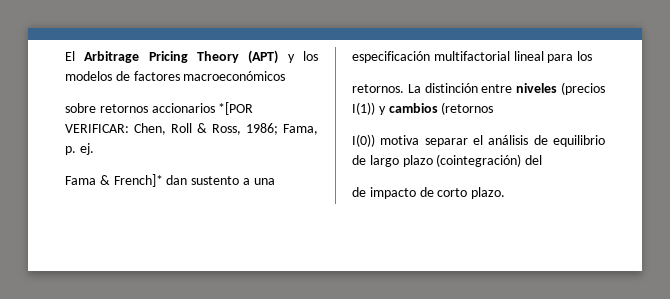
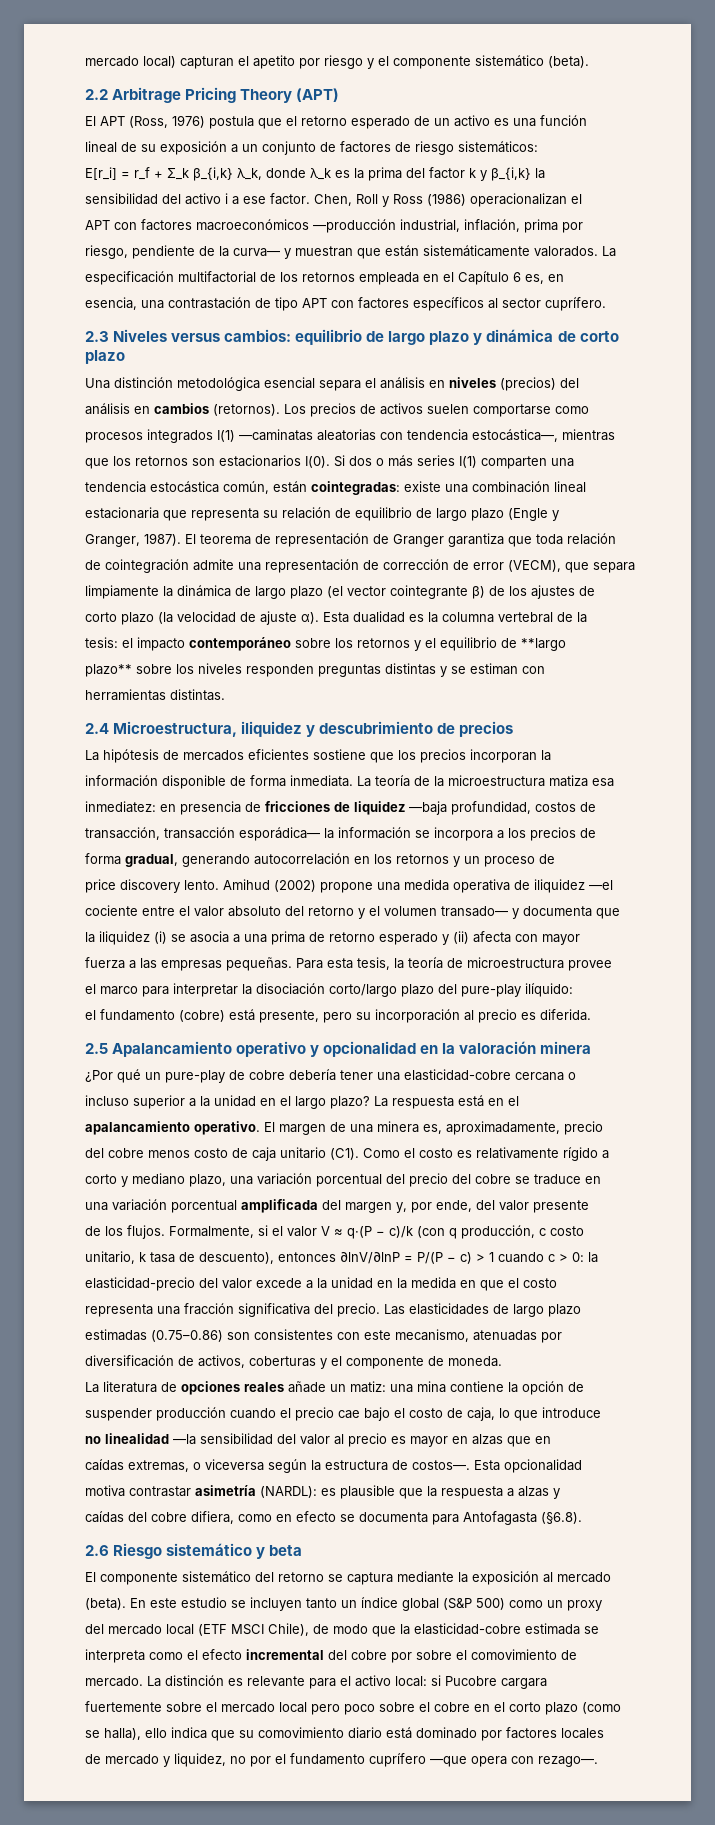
[65,50,318,64] [65,71,286,81] [65,102,254,115] [65,123,318,135] [65,143,94,155] [65,174,275,187] [352,51,593,63] [352,82,605,95] [352,102,494,115] [352,134,529,147] El Arbitrage Pricing Theory (APT) y los modelos de factores macroeconómicos // sobre retornos accionarios *[POR VERIFICAR: Chen, Roll & Ross, 1986; Fama, p. ej. // Fama & French]* dan sustento a una especificación multifactorial lineal para los // retornos. La distinción entre niveles (precios I(1)) y cambios (retornos // I(0)) motiva separar el análisis -> [85,55,589,69] [85,87,340,103] [85,115,587,129] [85,141,538,155] [85,167,545,181] [85,193,582,207] [85,219,583,233] [85,245,616,259] [85,271,564,285] [85,297,606,311] [85,329,619,345] [85,350,125,364] [85,377,579,391] [85,403,589,417] [85,429,615,443] [85,455,574,469] [85,481,586,495] [85,507,331,521] mercado local) capturan el apetito por riesgo y el componente sistemático (beta). // 2.2 Arbitrage Pricing Theory (APT) // El APT (Ross, 1976) postula que el retorno esperado de un activo es una función // lineal de su exposición a un conjunto de factores de riesgo sistemáticos: // E[r_i] = r_f + Σ_k β_{i,k} λ_k, donde λ_k es la prima del factor k y β_{i,k} la // sensibilidad del activo i a ese factor. Chen, Roll y Ross (1986) operacionalizan el // APT con factores macroeconómicos —producción industrial, inflación, prima por // riesgo, pendiente de la curva— y muestran que están sistemáticamente valorados. La // especificación multifactorial de los retornos empleada en el Capítulo 6 es, en // esencia, una contrastación de tipo APT con factores específicos al sector cuprífero. // 2.3 Niveles versus cambios: equilibrio de largo plazo y dinámica de corto plazo // Una distinción metodológica esencial separa el análisis en niveles (precios) del // análisis en cambios (retornos). Los precios de activos suelen comportarse como // procesos integrados I(1) —caminatas aleatorias con tendencia estocástica—, mientras // que los retornos son estacionarios I(0). Si dos o más series I(1) comparten una // tendencia estocástica común, están cointegradas: existe una combinación lineal // estacionaria que representa su relación
[436,154,543,167] [352,187,506,199] (cointegración) del // de impacto de corto plazo. -> [508,508,559,521] [85,533,616,547] [85,559,635,573] [85,585,595,599] [85,611,587,625] [85,637,566,651] [85,663,545,677] [85,689,225,701] [85,721,514,737] [85,749,551,763] [85,775,614,789] [85,801,596,815] [85,827,596,841] [85,853,555,867] [85,879,613,893] [85,905,620,919] [85,931,580,945] [85,957,612,971] [85,983,573,997] [85,1009,591,1023] [85,1041,592,1057] [85,1069,576,1083] [85,1095,519,1109] [85,1121,603,1135] [85,1147,609,1161] [85,1173,601,1187] [85,1199,589,1213] [85,1225,584,1239] [85,1251,598,1264] [85,1277,557,1291] [85,1303,581,1317] [85,1329,562,1343] [85,1355,502,1369] [85,1381,584,1395] [85,1407,601,1421] [85,1433,551,1447] [85,1459,582,1473] [85,1485,560,1499] [85,1511,582,1525] [85,1543,303,1559] [85,1571,611,1585] [85,1597,602,1611] [85,1623,599,1637] [85,1649,577,1663] [85,1675,547,1689] [85,1701,621,1715] [85,1727,604,1741] [85,1753,598,1767] (Engle y // Granger, 1987). El teorema de representación de Granger garantiza que toda relación // de cointegración admite una representación de corrección de error (VECM), que separa // limpiamente la dinámica de largo plazo (el vector cointegrante β) de los ajustes de // corto plazo (la velocidad de ajuste α). Esta dualidad es la columna vertebral de la // tesis: el impacto contemporáneo sobre los retornos y el equilibrio de **largo // plazo** sobre los niveles responden preguntas distintas y se estiman con // herramientas distintas. // 2.4 Microestructura, iliquidez y descubrimiento de precios // La hipótesis de mercados eficientes sostiene que los precios incorporan la // información disponible de forma inmediata. La teoría de la microestructura matiza esa // inmediatez: en presencia de fricciones de liquidez —baja profundidad, costos de // transacción, transacción esporádica— la información se incorpora a los precios de // forma gradual, generando autocorrelación en los retornos y un proceso de // price discovery lento. Amihud (2002) propone una medida operativa de iliquidez —el // cociente entre el valor absoluto del retorno y el volumen transado— y documenta que // la iliquidez (i) se asocia a una prima de retorno esperado y (ii) afecta con mayor // fuerza a las empresas pequeñas. Para esta tesis, la teoría de microestructura provee // el marco para interpretar la disociación corto/largo plazo del pure-play ilíquido: // el fundamento (cobre) está presente, pero su incorporación al precio es diferida. // 2.5 Apalancamiento operativo y opcionalidad en la valoración minera // ¿Por qué un pure-play de cobre debería tener una elasticidad-cobre cercana o // incluso superior a la unidad en el largo plazo? La respuesta está en el // apalancamiento operativo. El margen de una minera es, aproximadamente, precio // del cobre menos costo de caja unitario (C1). Como el costo es relativamente rígido a // corto y mediano plazo, una variación porcentual del precio del cobre se traduce en // una variación porcentual amplificada del margen y, por ende, del valor presente // de los flujos. Formalmente, si el valor V ≈ q·(P − c)/k (con q producción, c costo // unitario, k tasa de descuento), entonces ∂lnV/∂lnP = P/(P − c) > 1 cuando c > 0: la // elasticidad-precio del valor excede a la unidad en la medida en que el costo // representa una fracción significativa del precio. Las elasticidades de largo plazo // estimadas (0.75–0.86) son consistentes con este mecanismo, atenuadas por // diversificación de activos, coberturas y el componente de moneda. // La literatura de opciones reales añade un matiz: una mina contiene la opción de // suspender producción cuando el precio cae bajo el costo de caja, lo que introduce // no linealidad —la sensibilidad del valor al precio es mayor en alzas que en // caídas extremas, o viceversa según la estructura de costos—. Esta opcionalidad // motiva contrastar asimetría (NARDL): es plausible que la respuesta a alzas y // caídas del cobre difiera, como en efecto se documenta para Antofagasta (§6.8). // 2.6 Riesgo sistemático y beta // El componente sistemático del retorno se captura mediante la exposición al mercado // (beta). En este estudio se incluyen tanto un índice global (S&P 500) como un proxy // del mercado local (ETF MSCI Chile), de modo que la elasticidad-cobre estimada se // interpreta como el efecto incremental del cobre por sobre el comovimiento de // mercado. La distinción es relevante para el activo local: si Pucobre cargara // fuertemente sobre el mercado local pero poco sobre el cobre en el corto plazo (como // se halla), ello indica que su comovimiento diario está dominado por factores locales // de mercado y liquidez, no por el fundamento cuprífero —que opera con rezago—.

